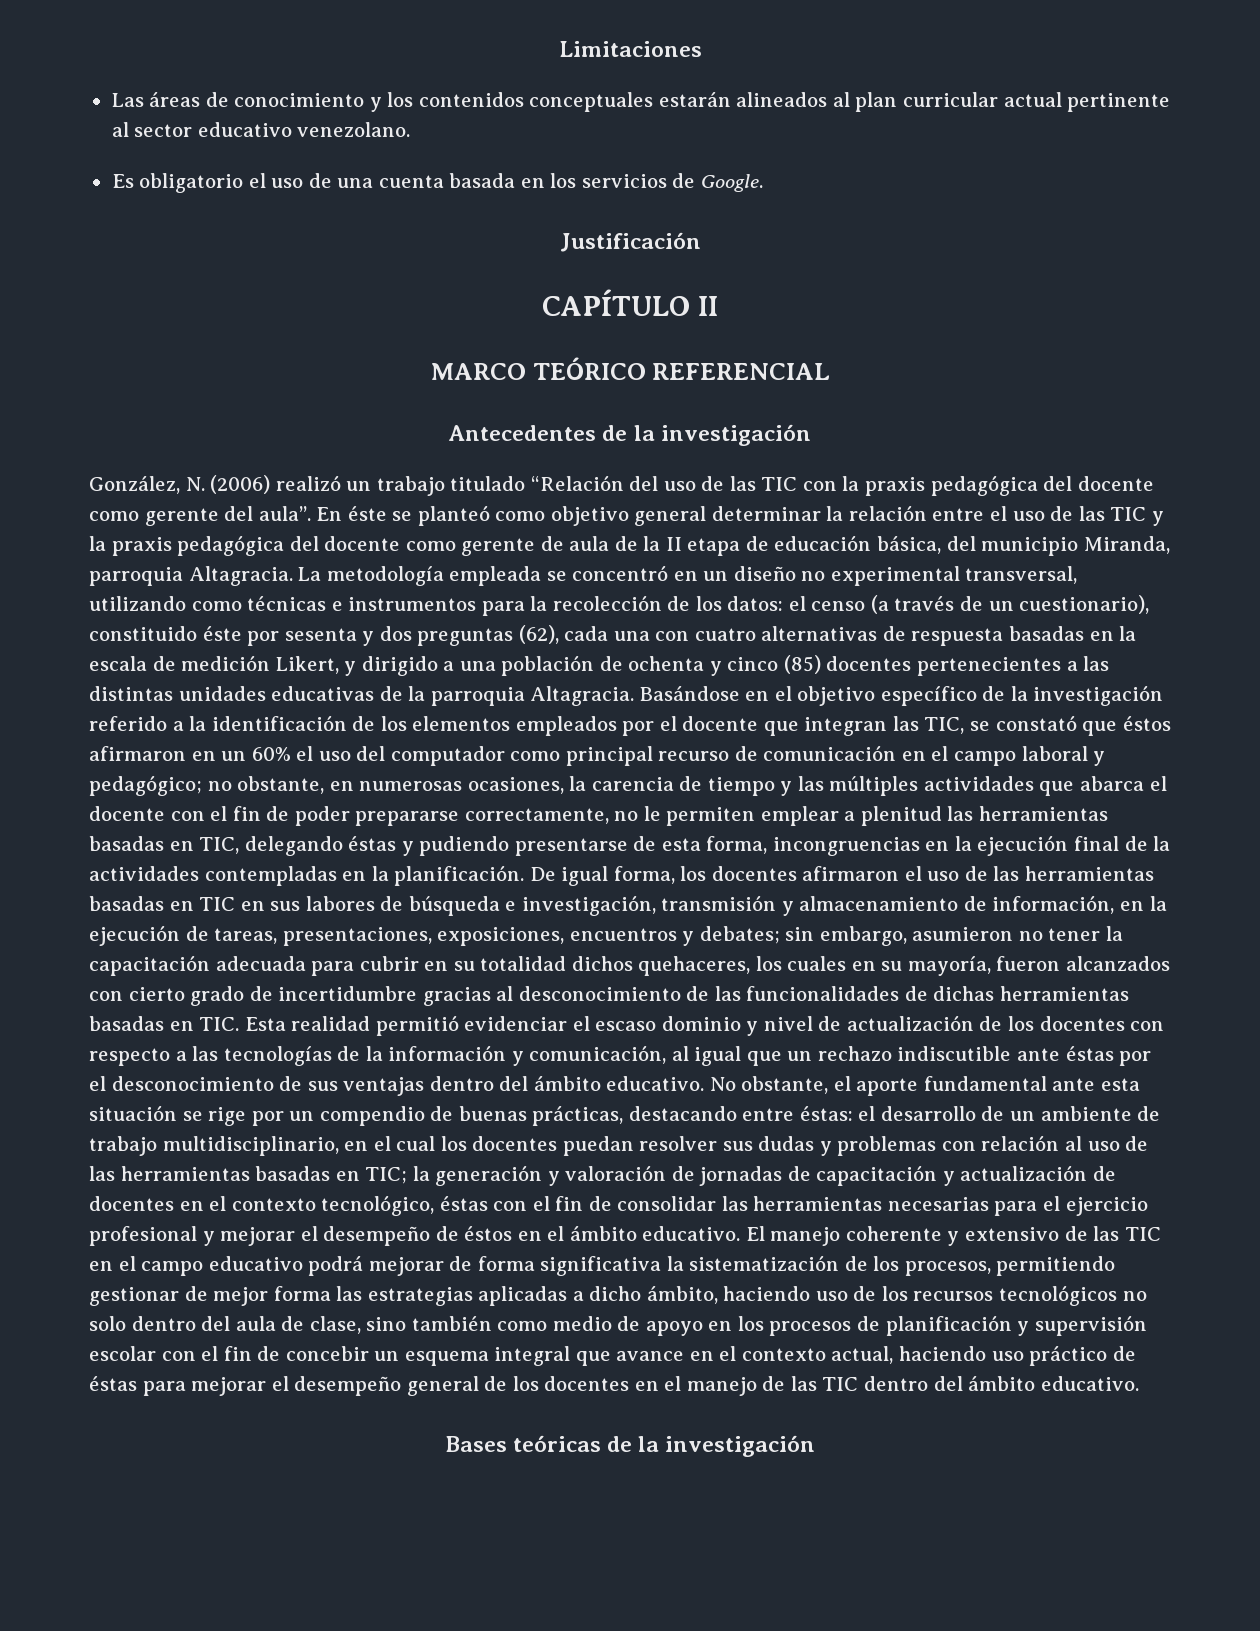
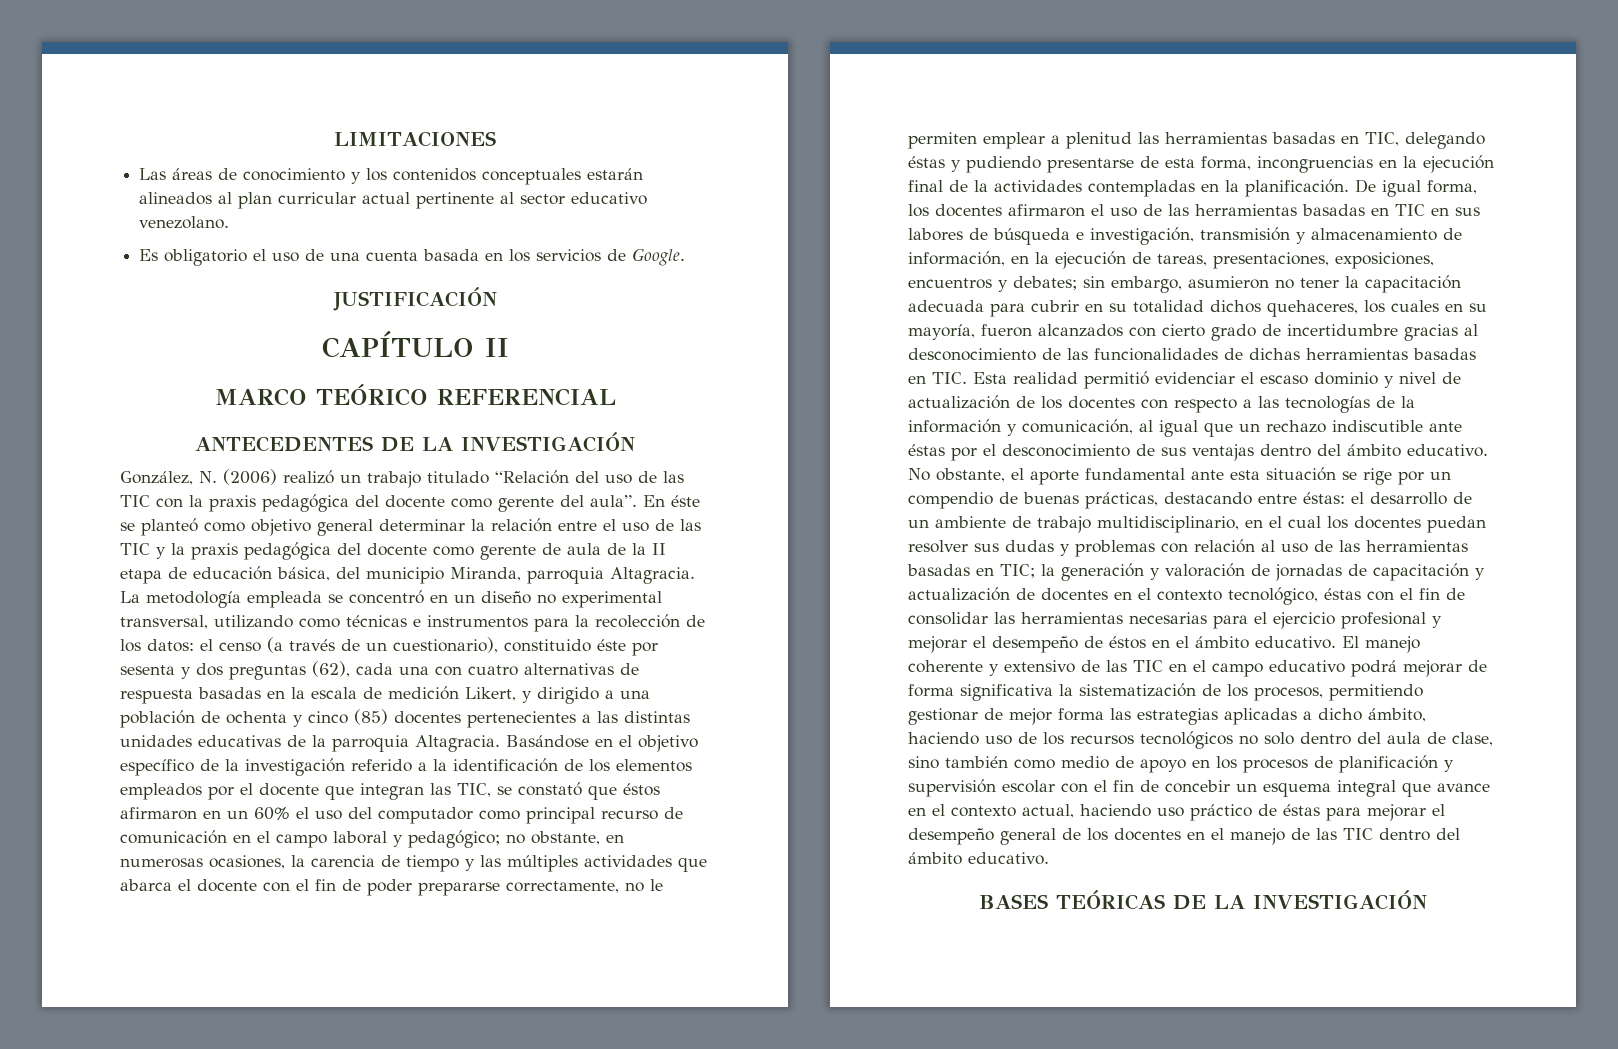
[558,41,702,57] Limitaciones -> [334,131,497,147] LIMITACIONES
[559,232,701,252] Justificación -> [332,287,497,311] JUSTIFICACIÓN
[448,424,811,446] Antecedentes de la investigación -> [195,432,635,452] ANTECEDENTES DE LA INVESTIGACIÓN
[444,1435,816,1457] Bases teóricas de la investigación -> [979,890,1427,910] BASES TEÓRICAS DE LA INVESTIGACIÓN

